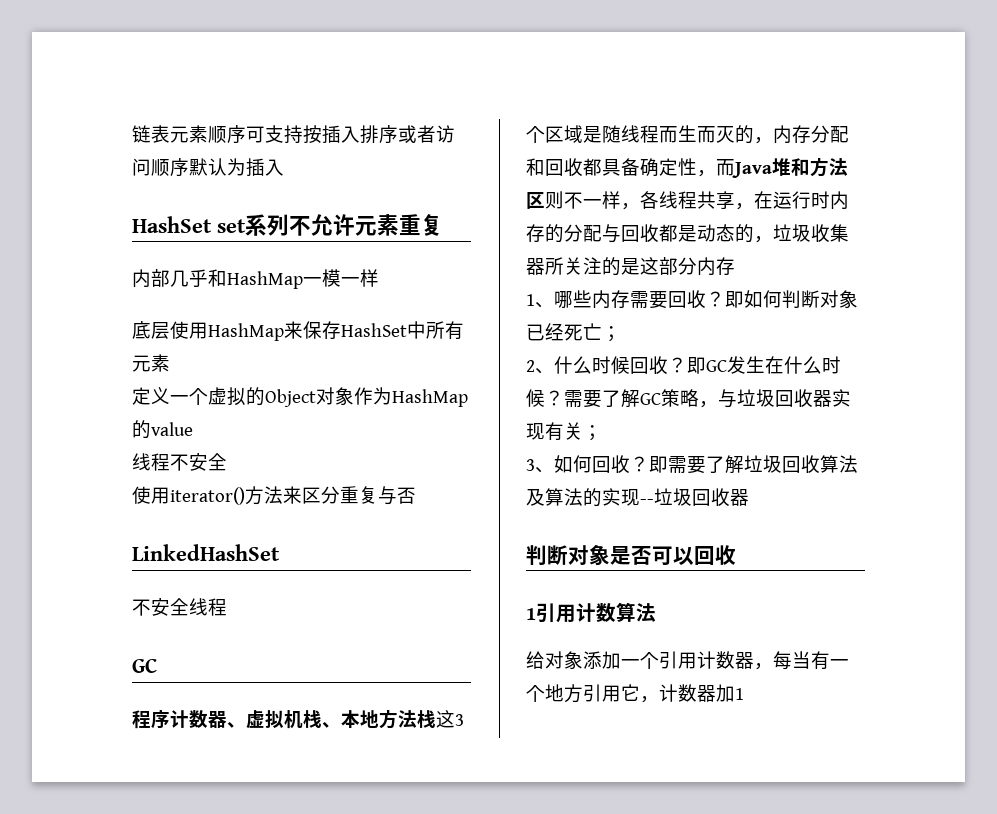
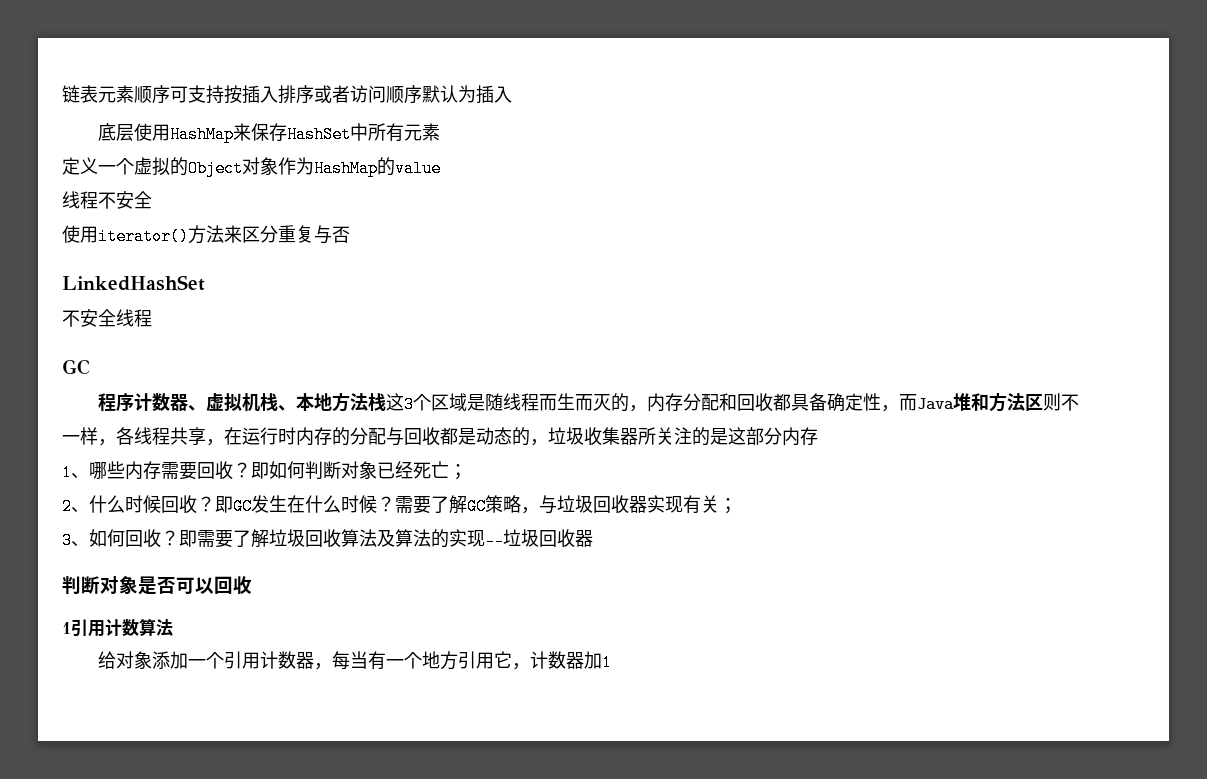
[132,214,443,236] [132,269,379,289] // HashSet set系列不允许元素重复 // 内部几乎和HashMap一模一样 -> (512, 94) none

